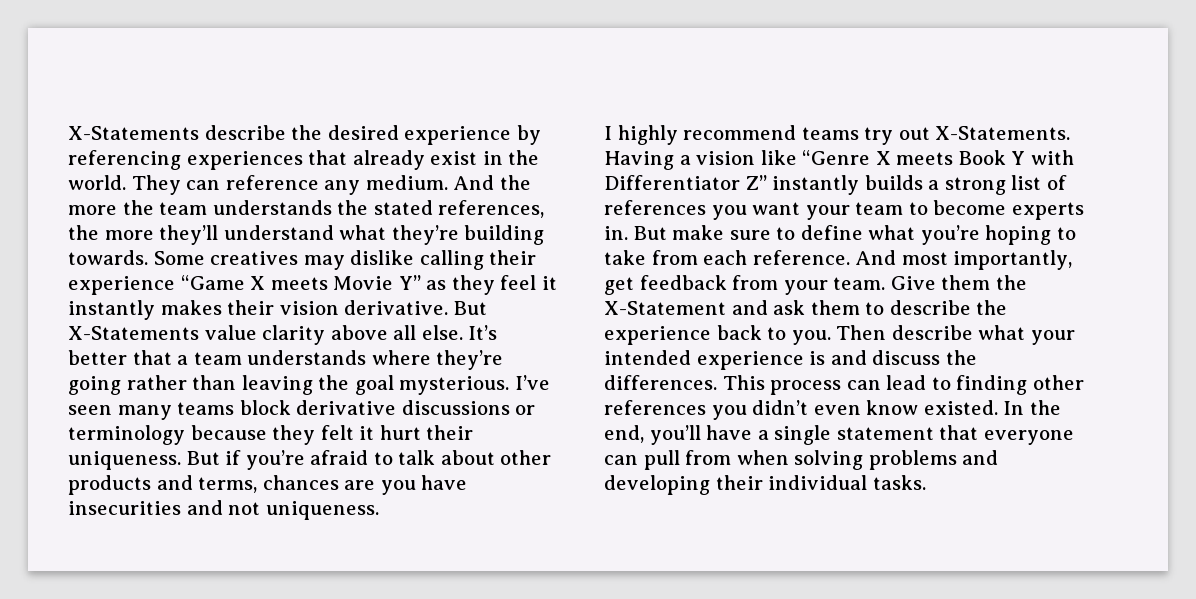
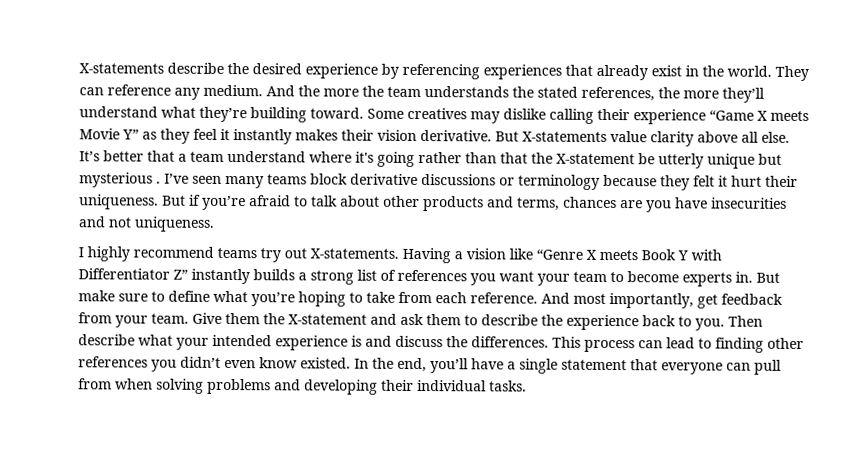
[68,126,199,140] X-Statements -> [79,63,164,74] X-statements
[68,250,148,265] towards. -> [310,107,364,119] toward.
[68,326,199,340] X-Statements -> [522,131,607,142] X-statements
[247,350,504,370] [68,375,510,395] understands where they’re going rather than leaving the goal mysterious. -> [227,150,782,169] [79,172,161,188] understand where it's going rather than that the X-statement be utterly unique but mysterious .
[935,126,1071,140] X-Statements. -> [310,248,399,259] X-statements.
[604,301,726,315] X-Statement -> [288,314,367,325] X-statement

